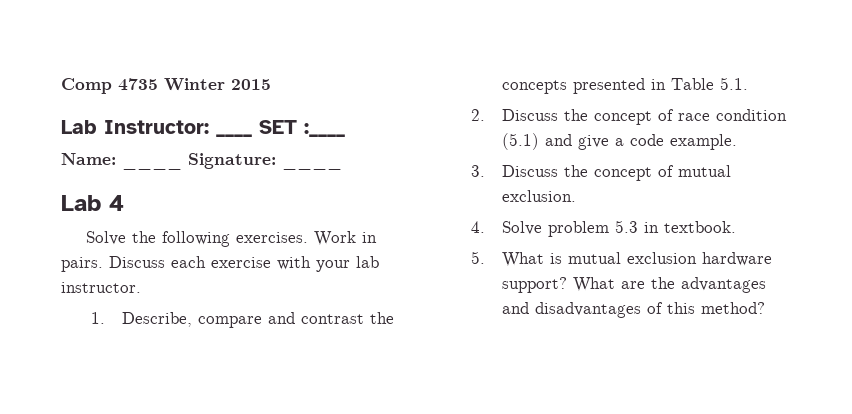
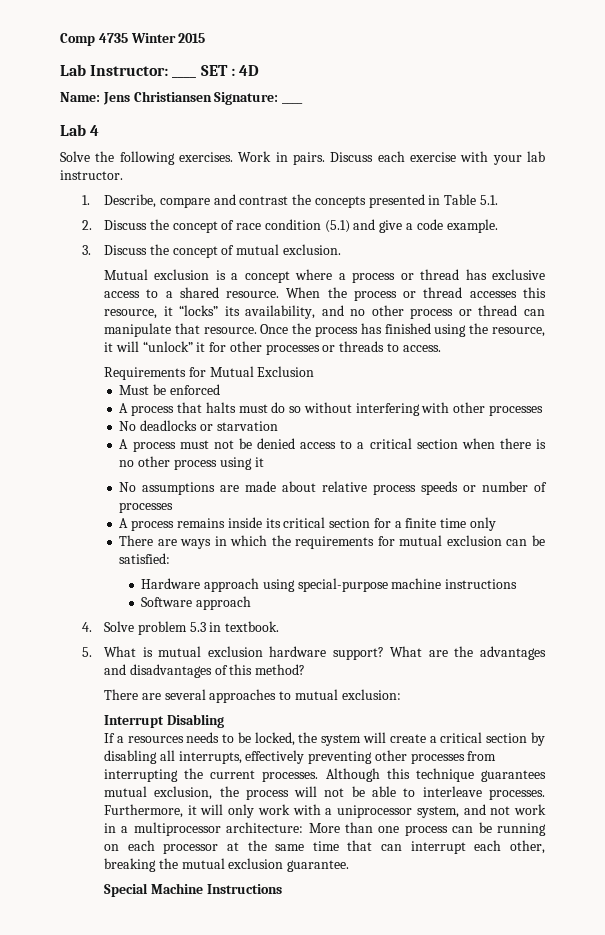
[304,123,345,137] :____ -> [230,65,259,76] : 4D
[122,165,182,170] ____ -> [102,91,212,105] Jens Christiansen
(576, 196) none -> [103,269,545,283] [103,287,546,301] [103,305,545,319] [103,323,545,337] [103,341,441,355] [103,366,315,380] [119,384,220,395] [119,402,543,416] [119,420,278,431] [119,438,546,452] [119,456,264,470] [119,481,547,495] [119,502,174,513] [119,517,496,531] [119,535,546,549] [119,553,171,564] [141,578,518,592] [141,596,252,610] // Mutual exclusion is a concept where a process or thread has exclusive access to a shared resource. When the process or thread accesses this resource, it “locks” its availability, and no other process or thread can manipulate that resource. Once the process has finished using the resource, it will “unlock” it for other processes or threads to access. // Requirements for Mutual Exclusion // Must be enforced // A process that halts must do so without interfering with other processes // No deadlocks or starvation // A process must not be denied access to a critical section when there is no other process using it // No assumptions are made about relative process speeds or number of processes // A process remains inside its critical section for a finite time only // There are ways in which the requirements for mutual exclusion can be satisfied: // Hardware approach using special-purpose machine instructions // Software approach
(765, 308) none -> [103,689,401,703] [103,714,224,728] [103,732,545,746] [103,750,497,764] [103,768,546,782] [103,786,545,800] [103,804,546,818] [103,822,546,836] [103,840,545,854] [103,858,350,872] [103,883,282,897] // There are several approaches to mutual exclusion: // Interrupt Disabling // If a resources needs to be locked, the system will create a critical section by disabling all interrupts, effectively preventing other processes from interrupting the current processes. Although this technique guarantees mutual exclusion, the process will not be able to interleave processes. Furthermore, it will only work with a uniprocessor system, and not work in a multiprocessor architecture: More than one process can be running on each processor at the same time that can interrupt each other, breaking the mutual exclusion guarantee. // Special Machine Instructions

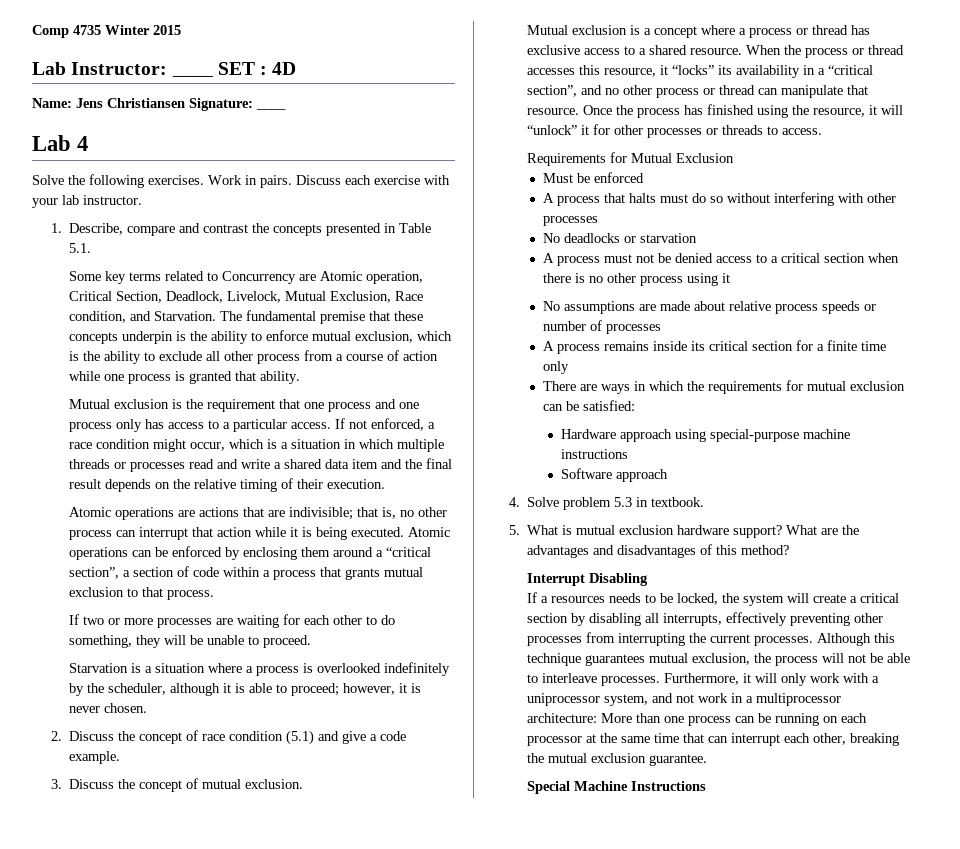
(498, 200) none -> [69,271,424,284] [69,291,424,303] [69,310,424,324] [69,330,453,344] [69,350,439,364] [69,371,301,384] [69,399,420,412] [69,418,436,432] [69,439,445,452] [69,458,453,472] [69,478,386,492] [69,507,448,520] [69,527,451,540] [69,546,432,560] [69,566,424,580] [69,587,215,600] [69,614,396,628] [69,635,312,648] [69,662,451,676] [69,683,422,696] [69,703,148,713] // Some key terms related to Concurrency are Atomic operation, Critical Section, Deadlock, Livelock, Mutual Exclusion, Race condition, and Starvation. The fundamental premise that these concepts underpin is the ability to enforce mutual exclusion, which is the ability to exclude all other process from a course of action while one process is granted that ability. // Mutual exclusion is the requirement that one process and one process only has access to a particular access. If not enforced, a race condition might occur, which is a situation in which multiple threads or processes read and write a shared data item and the final result depends on the relative timing of their execution. // Atomic operations are actions that are indivisible; that is, no other process can interrupt that action while it is being executed. Atomic operations can be enforced by enclosing them around a “critical section”, a section of code within a process that grants mutual exclusion to that process. // If two or more processes are waiting for each other to do something, they will be unable to proceed. // Starvation is a situation where a process is overlooked indefinitely by the scheduler, although it is able to proceed; however, it is never chosen.
[245,305,316,319] availability, -> [736,65,874,78] [527,85,578,97] availability in a “critical section”,
[103,689,401,703] // There are several approaches to mutual exclusion: -> (790, 550) none

